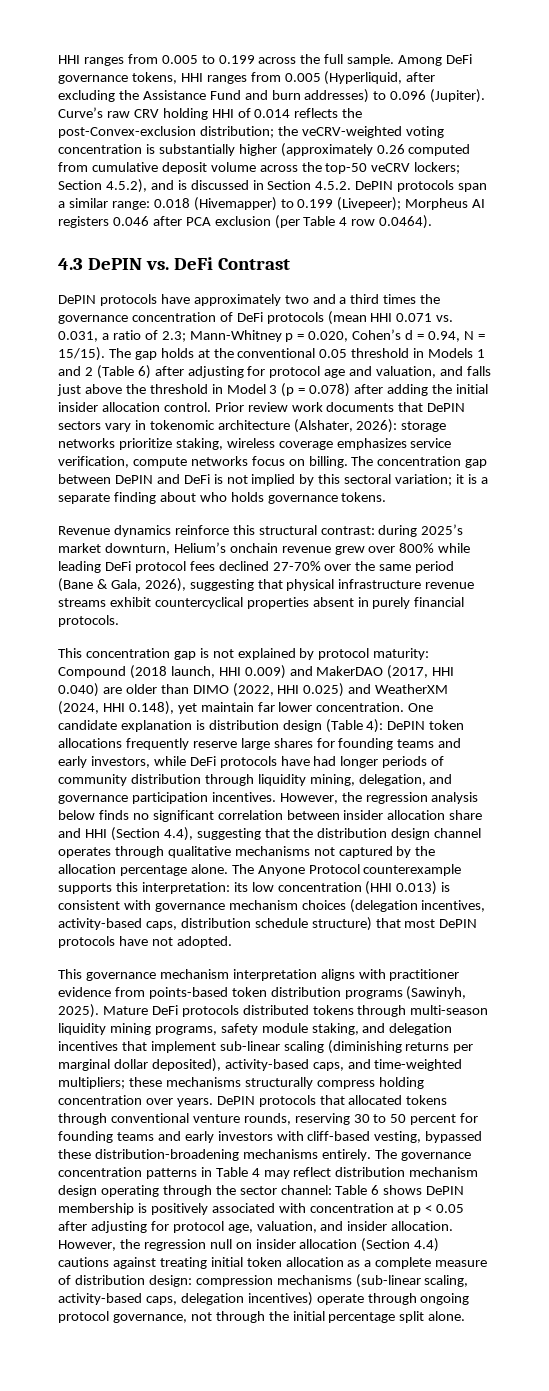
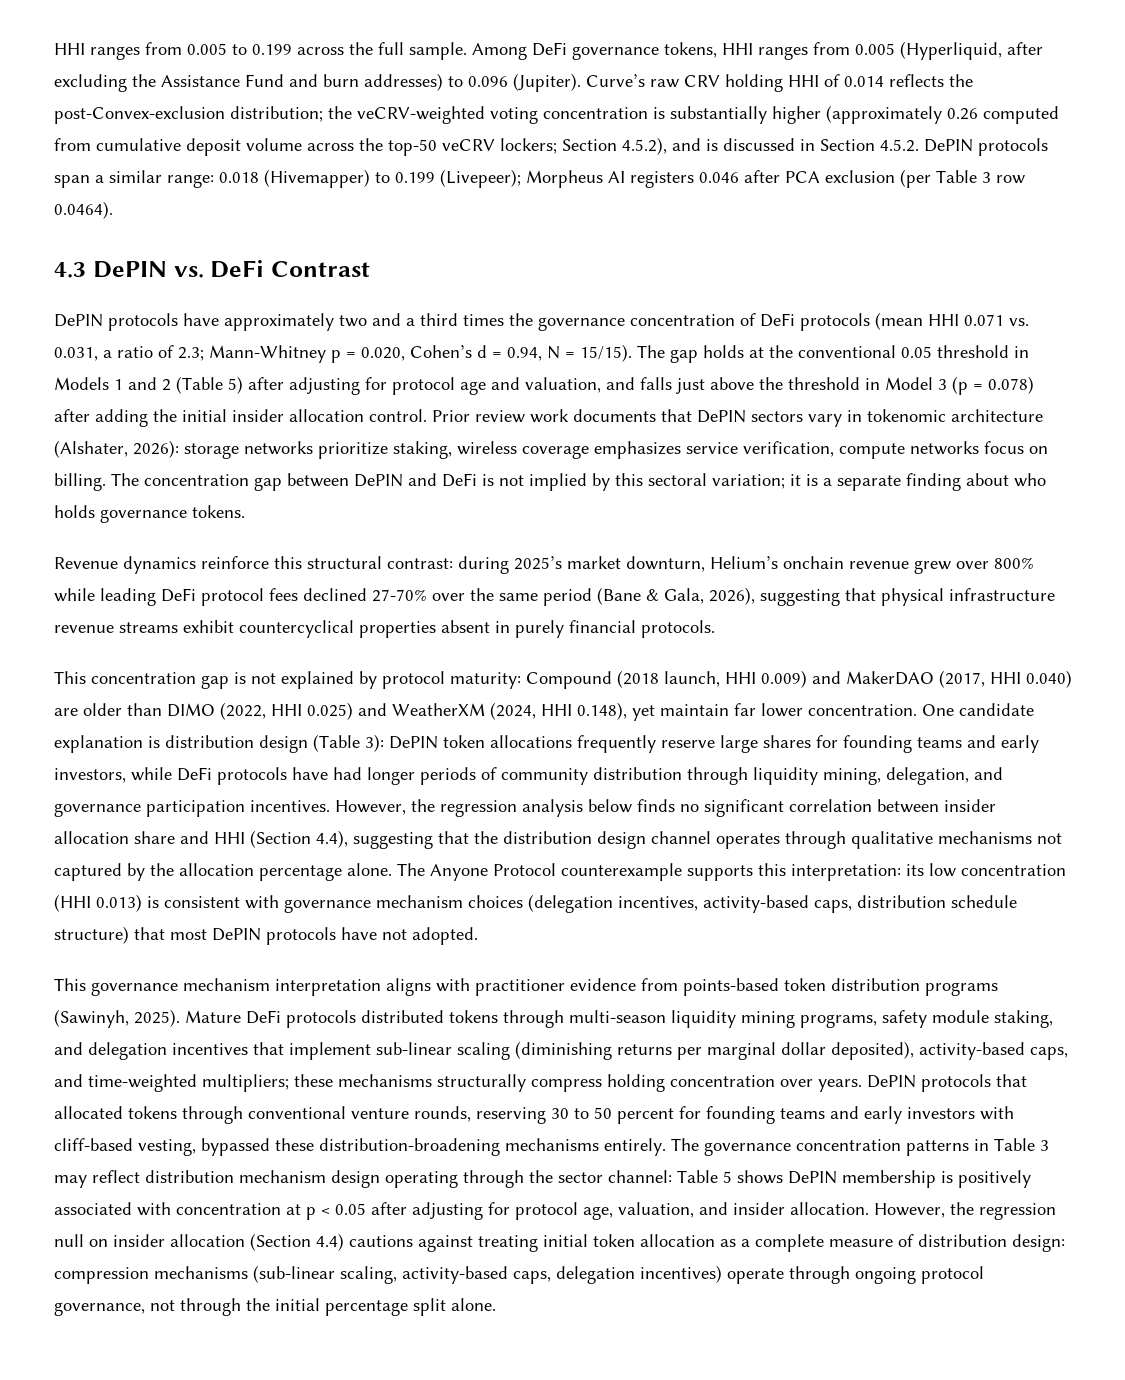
[339,217,348,226] 4 -> [982,172,991,183] 3
[137,365,151,379] 6) -> [228,376,243,394] 5)
[366,719,384,733] 4): -> [365,734,384,752] 3):
[251,1168,260,1177] 4 -> [1040,1140,1049,1151] 3
[371,1185,380,1195] 6 -> [723,1171,732,1183] 5

